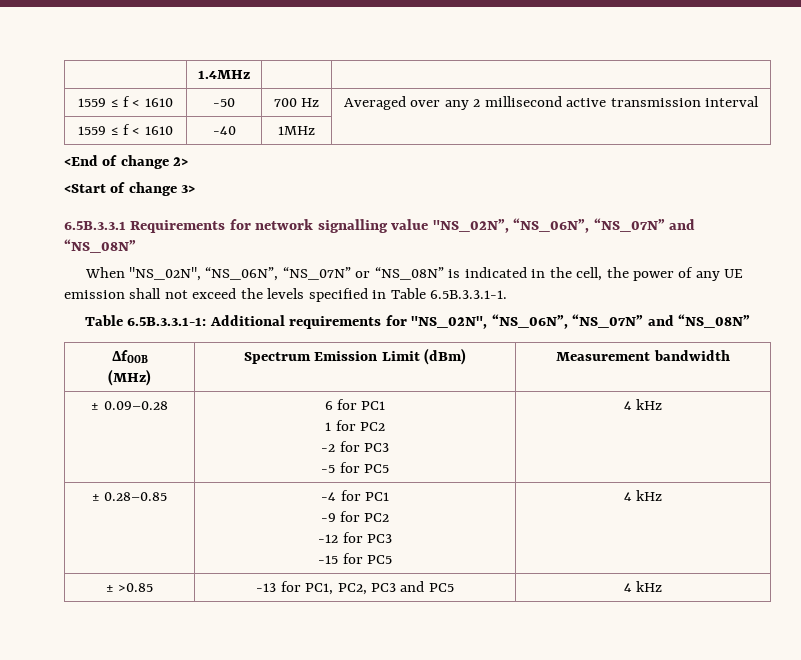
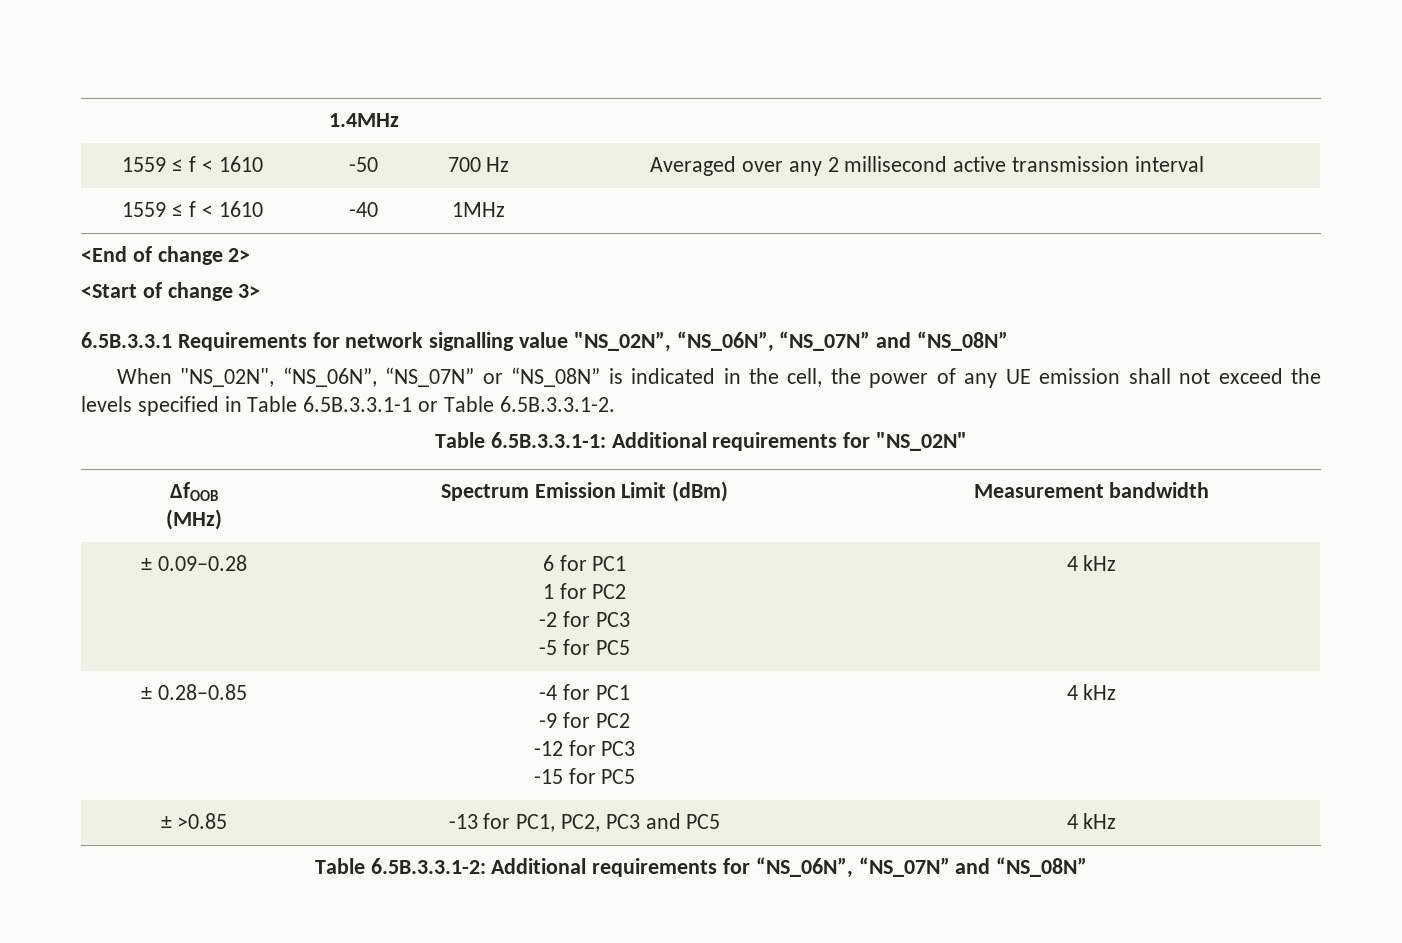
[430,290,508,299] 6.5B.3.3.1-1. -> [303,396,615,412] 6.5B.3.3.1-1 or Table 6.5B.3.3.1-2.
[411,314,751,329] "NS_02N", “NS_06N”, “NS_07N” and “NS_08N” -> [876,432,968,451] "NS_02N"
(663, 586) none -> [314,857,1088,878] // Table 6.5B.3.3.1-2: Additional requirements for “NS_06N”, “NS_07N” and “NS_08N”

